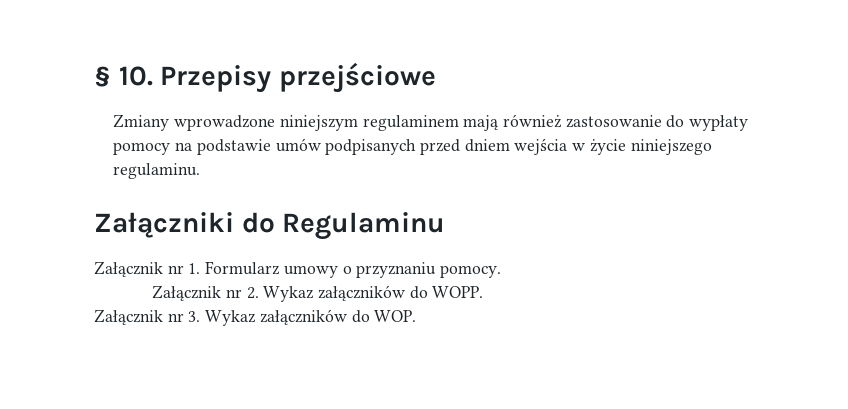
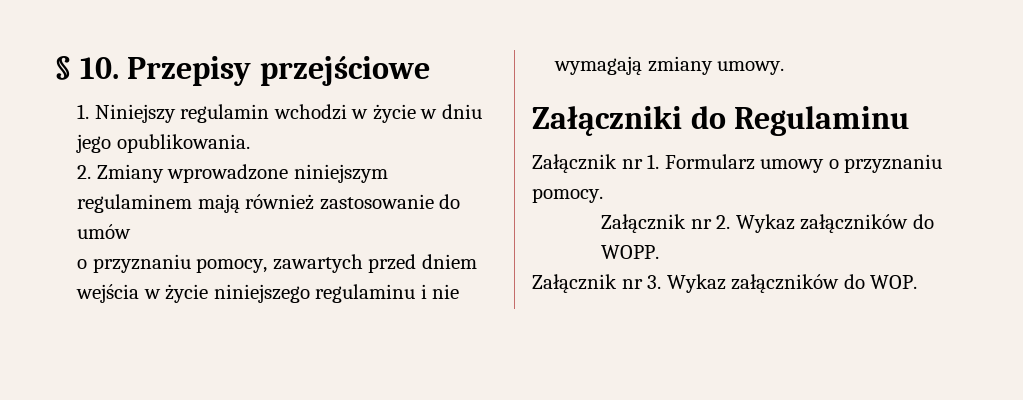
(436, 77) none -> [77,104,482,123] [76,134,250,153] [77,165,92,179] 1. Niniejszy regulamin wchodzi w życie w dniu jego opublikowania. // 2.
[689,115,749,131] [113,138,417,155] wypłaty pomocy na podstawie umów podpisanych -> [77,224,132,239] [77,254,363,273] umów // o przyznaniu pomocy, zawartych
[113,163,201,179] regulaminu. -> [315,284,460,303] [554,56,785,75] regulaminu i nie wymagają zmiany umowy.

